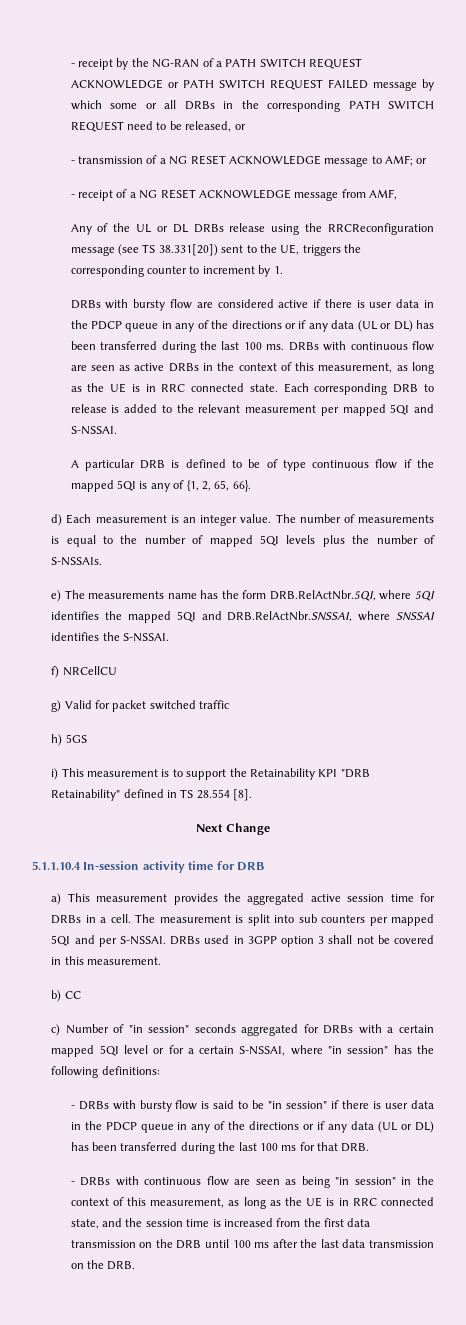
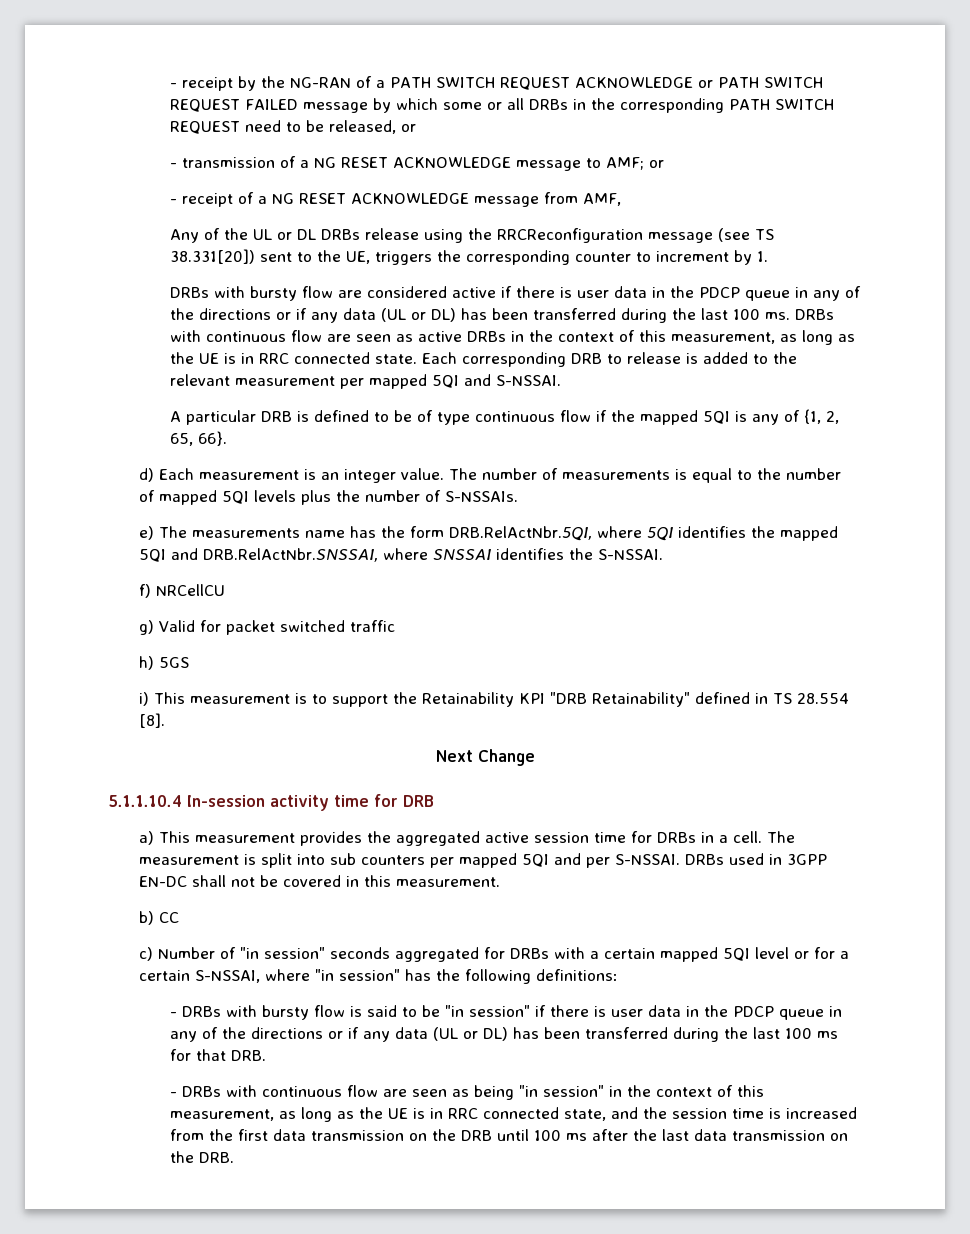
[280,936,325,947] option 3 -> [139,876,188,887] EN-DC

